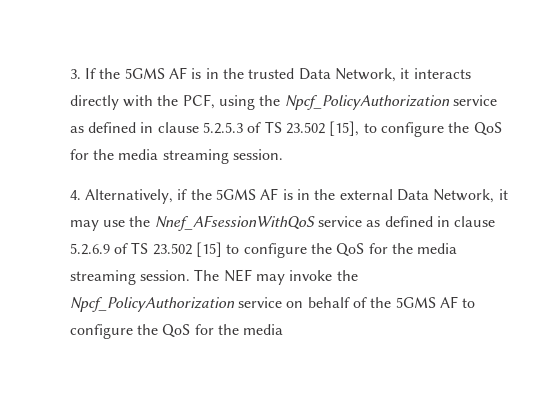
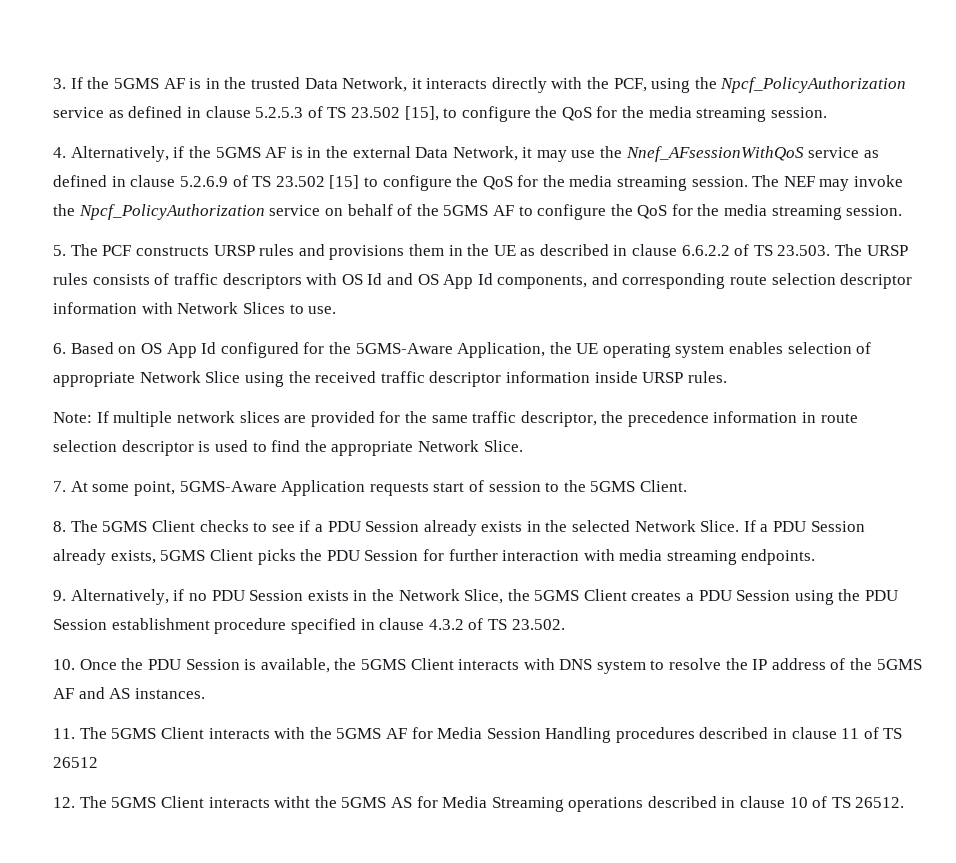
(284, 329) none -> [771,205,903,220] [53,244,908,260] [53,273,913,289] [53,302,337,314] [53,342,872,358] [53,371,727,387] [53,411,858,427] [53,440,523,456] [53,480,687,496] [53,520,865,536] [53,549,816,565] [53,589,898,605] [53,618,565,634] [53,658,922,674] [53,687,205,699] [53,727,903,743] [53,757,99,768] [53,796,905,812] streaming session. // 5. The PCF constructs URSP rules and provisions them in the UE as described in clause 6.6.2.2 of TS 23.503. The URSP rules consists of traffic descriptors with OS Id and OS App Id components, and corresponding route selection descriptor information with Network Slices to use. // 6. Based on OS App Id configured for the 5GMS-Aware Application, the UE operating system enables selection of appropriate Network Slice using the received traffic descriptor information inside URSP rules. // Note: If multiple network slices are provided for the same traffic descriptor, the precedence information in route selection descriptor is used to find the appropriate Network Slice. // 7. At some point, 5GMS-Aware Application requests start of session to the 5GMS Client. // 8. The 5GMS Client checks to see if a PDU Session already exists in the selected Network Slice. If a PDU Session already exists, 5GMS Client picks the PDU Session for further interaction with media streaming endpoints. // 9. Alternatively, if no PDU Session exists in the Network Slice, the 5GMS Client creates a PDU Session using the PDU Session establishment procedure specified in clause 4.3.2 of TS 23.502. // 10. Once the PDU Session is available, the 5GMS Client interacts with DNS system to resolve the IP address of the 5GMS AF and AS instances. // 11. The 5GMS Client interacts with the 5GMS AF for Media Session Handling procedures described in clause 11 of TS 26512 // 12. The 5GMS Client interacts witht the 5GMS AS for Media Streaming operations described in clause 10 of TS 26512.

